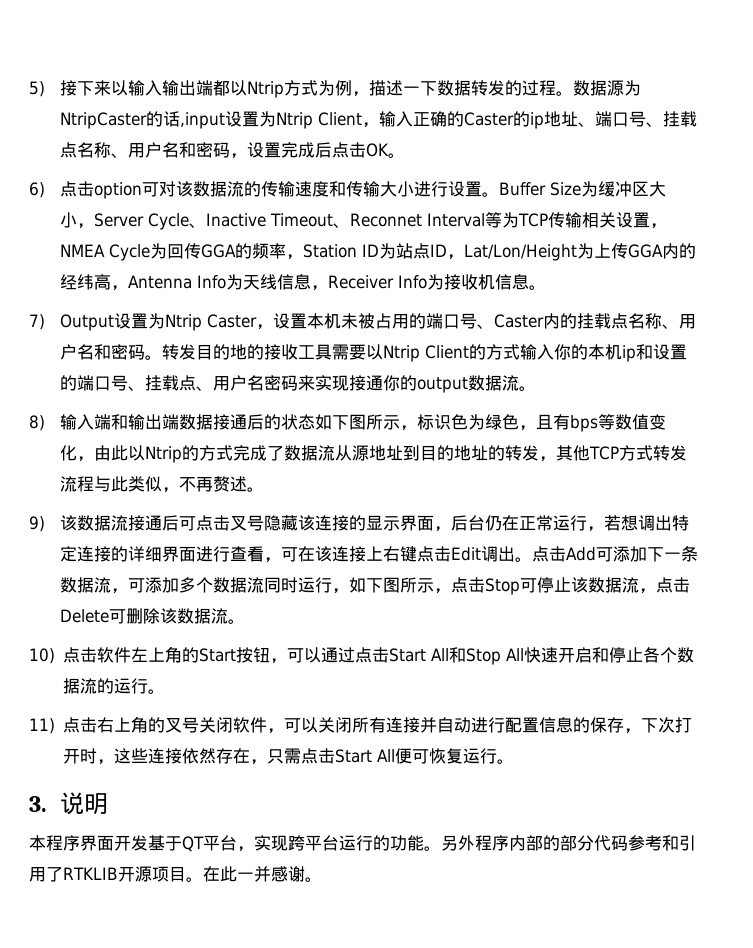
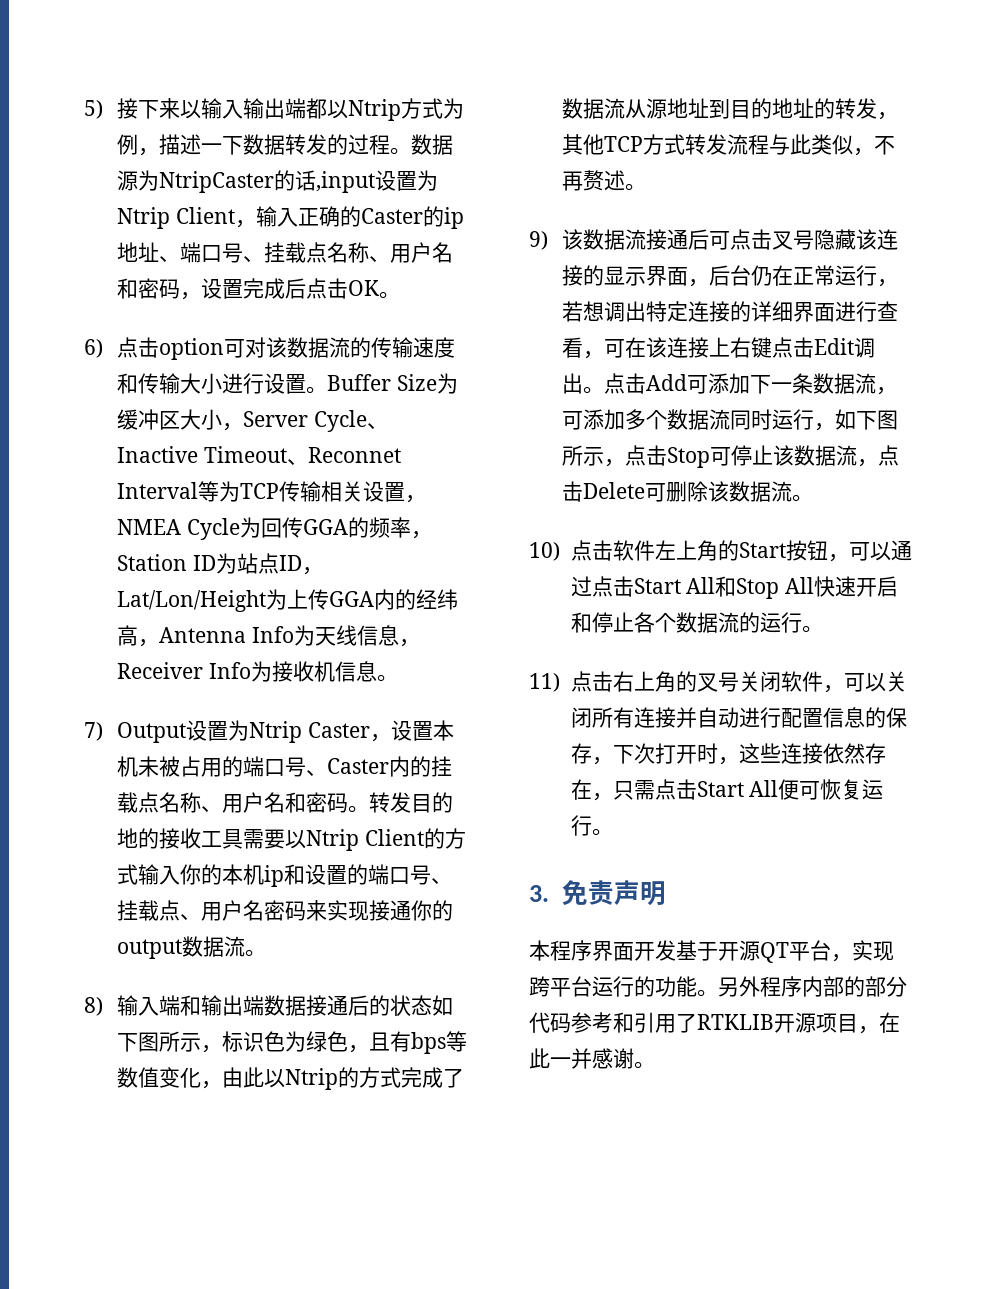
[59,792,84,815] 说 -> [561,880,640,905] 免责声
(182, 843) none -> [718,940,760,961] 开源
[185,877,203,882] 。 -> [858,1026,879,1034] ，

